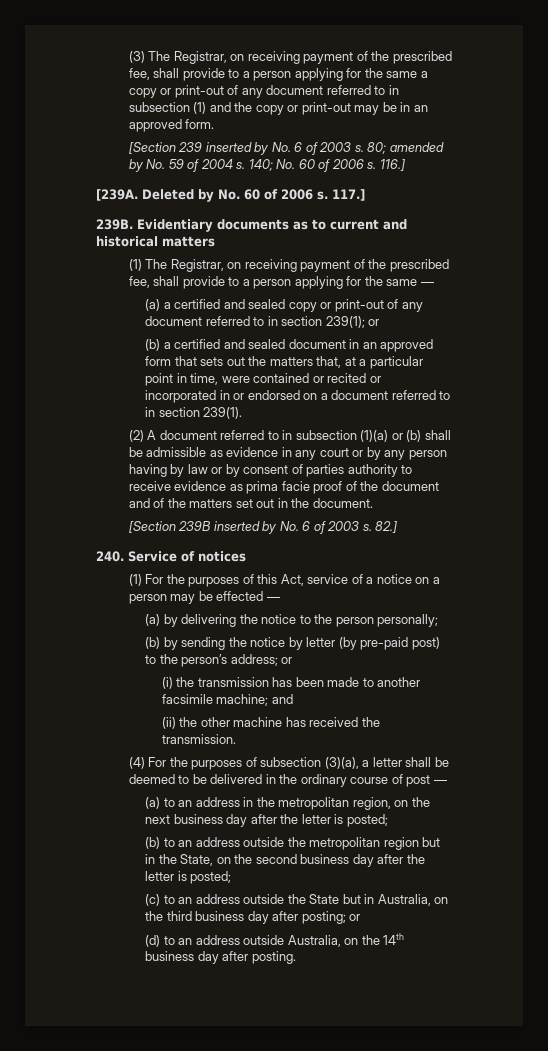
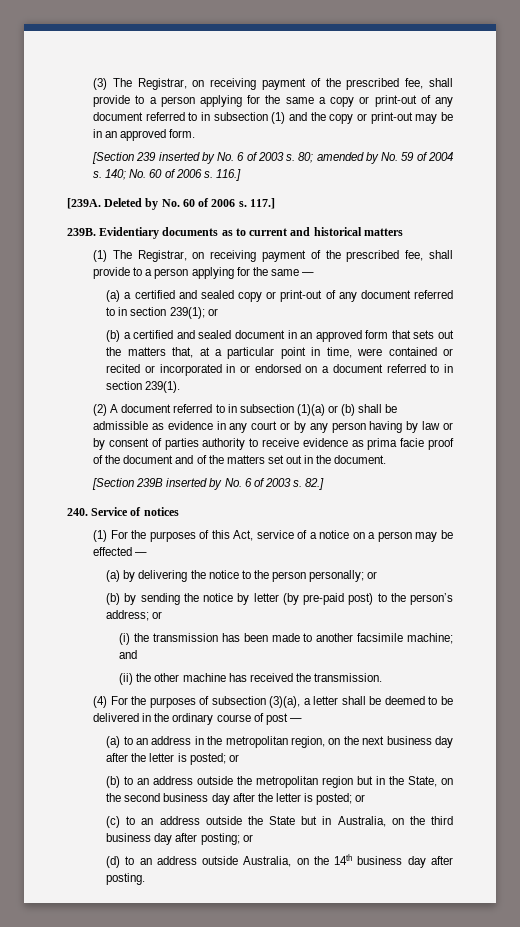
(439, 620) none -> [367,571,378,579] or
(388, 820) none -> [228,754,239,762] or
(232, 877) none -> [355,794,366,802] or

